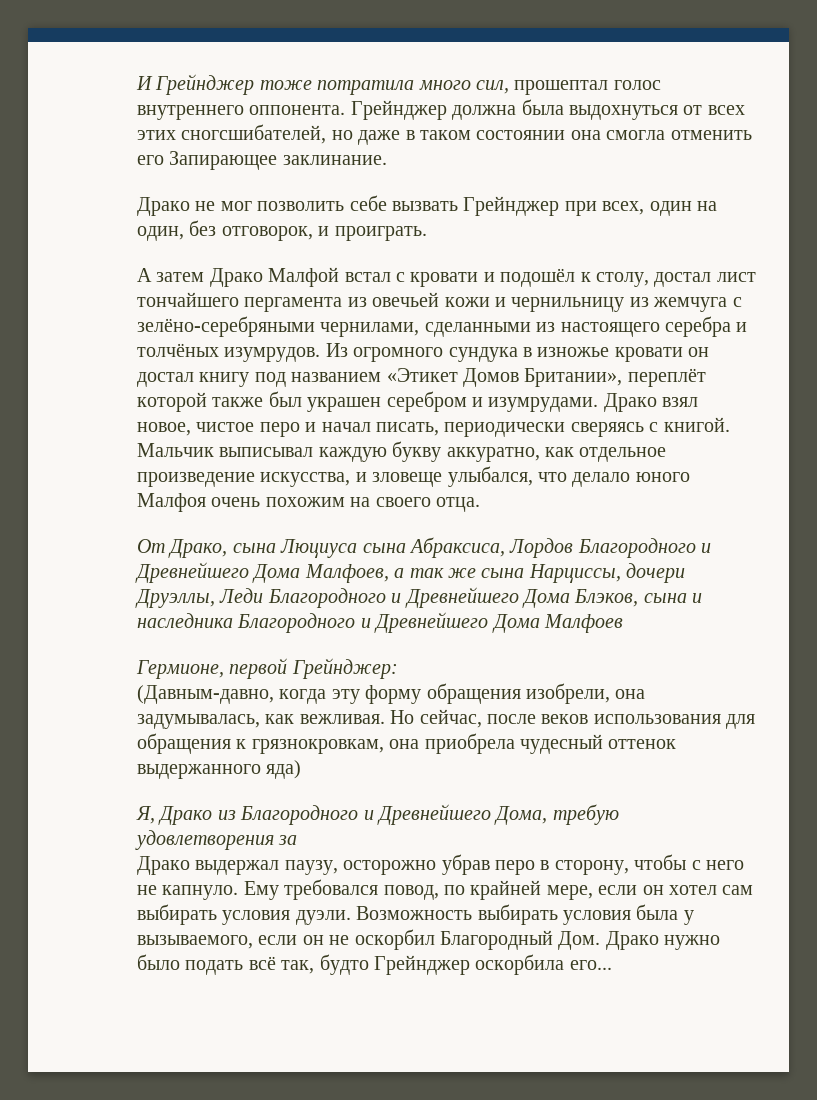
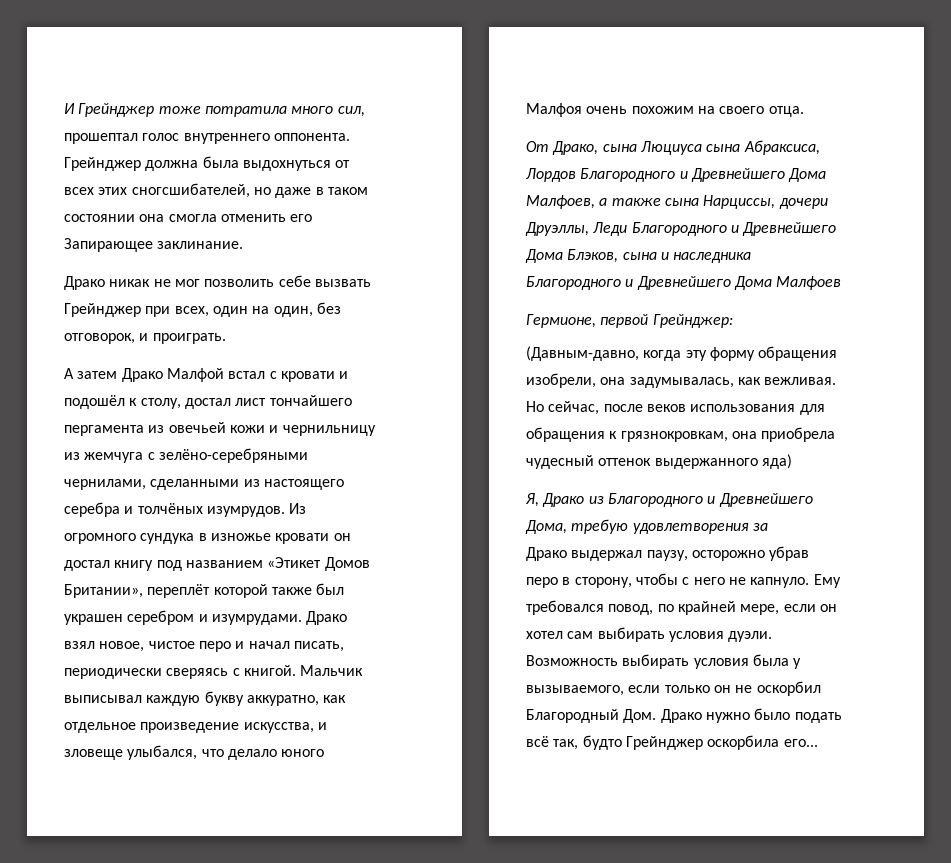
(190, 206) none -> [109,279,151,287] никак
[409,568,476,578] так же -> [611,198,661,206] также
(298, 940) none -> [664,685,710,693] только

